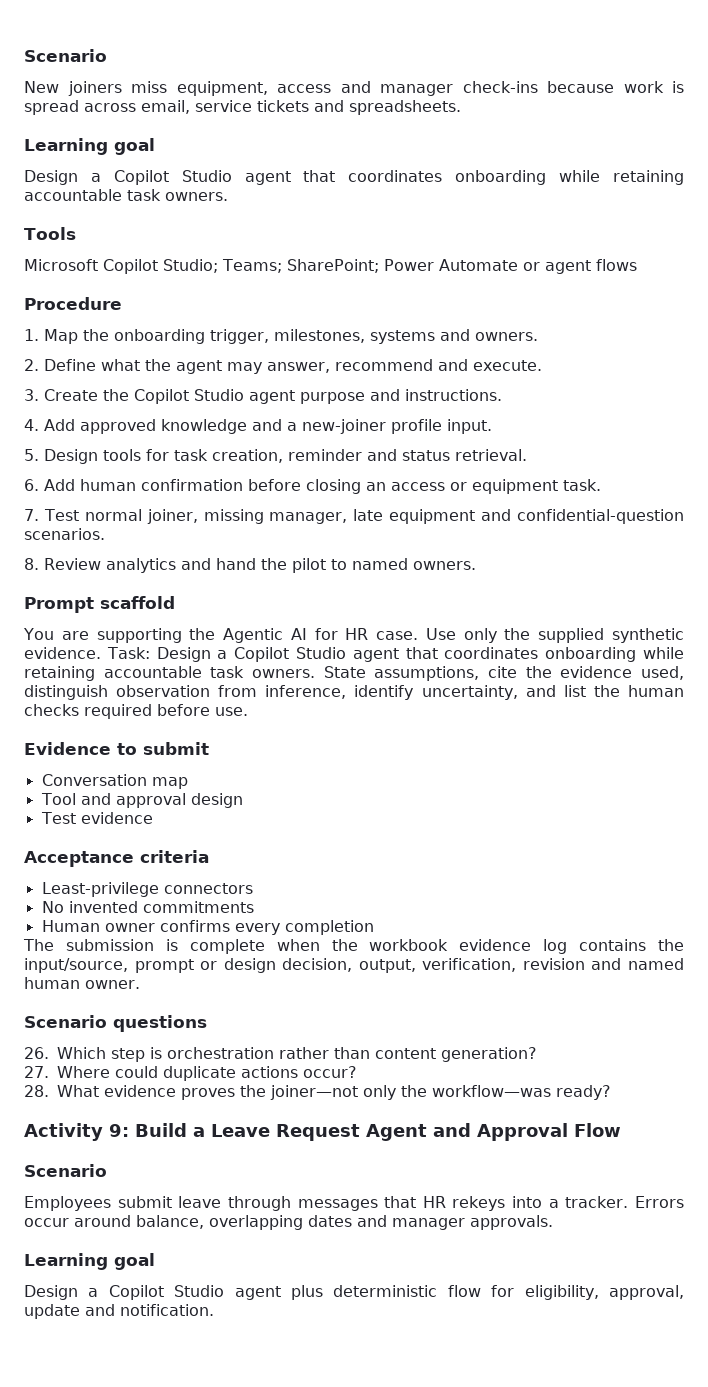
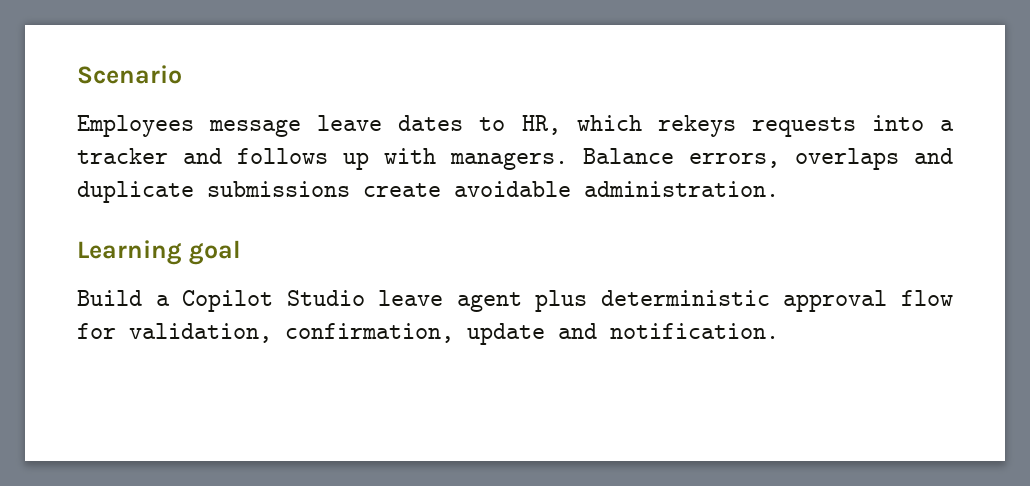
[24,49,107,62] [24,81,684,96] [24,100,461,115] [24,138,155,155] [24,170,685,185] [24,189,228,201] [24,227,76,240] [24,259,637,274] [24,297,122,310] [24,329,538,344] [24,359,542,374] [24,389,502,404] [24,419,492,434] [24,449,527,464] [24,479,601,494] [24,509,684,524] [24,528,105,540] [24,558,476,573] [24,596,175,613] [23,628,684,643] [24,647,685,662] [24,666,684,681] [24,685,684,700] [24,704,248,719] [24,742,209,755] [41,774,188,789] [40,793,243,808] [40,812,153,824] [24,850,209,867] [41,882,253,897] [41,901,254,913] [41,920,374,935] [23,939,684,954] [24,958,684,973] [24,977,140,989] [24,1015,207,1032] [24,1047,537,1062] [24,1066,357,1081] [24,1085,611,1100] [24,1123,621,1141] [24,1164,107,1177] [24,1196,684,1211] [24,1215,553,1230] [24,1253,155,1270] [24,1285,225,1300] Scenario // New joiners miss equipment, access and manager check-ins because work is spread across email, service tickets and spreadsheets. // Learning goal // Design a Copilot Studio agent that coordinates onboarding while retaining accountable task owners. // Tools // Microsoft Copilot Studio; Teams; SharePoint; Power Automate or agent flows // Procedure // 1. Map the onboarding trigger, milestones, systems and owners. // 2. Define what the agent may answer, recommend and execute. // 3. Create the Copilot Studio agent purpose and instructions. // 4. Add approved knowledge and a new-joiner profile input. // 5. Design tools for task creation, reminder and status retrieval. // 6. Add human confirmation before closing an access or equipment task. // 7. Test normal joiner, missing manager, late equipment and confidential-question scenarios. // 8. Review analytics and hand the pilot to named owners. // Prompt scaffold // You are supporting the Agentic AI for HR case. Use only the supplied synthetic evidence. Task: Design a Copilot Studio agent that coordinates onboarding while retaining accountable task owners. State assumptions, cite the evidence used, distinguish observation from inference, identify uncertainty, and list the human checks required before use. // Evidence to submit // Conversation map // Tool and approval design // Test evidence // Acceptance criteria // Least-privilege connectors // No invented commitments // Human owner confirms every completion // The submission is complete when the workbook evidence log contains the input/source, prompt or design decision, output, verification, revision and named human owner. // Scenario questions // 26. Which step is orchestration rather than content generation? // 27. Where could duplicate actions occur? // 28. What evidence proves the joiner—not only the workflow—was ready? // Activity 9: Build a Leave Request Agent and Approval Flow // Scenario // Employees submit leave through messages that HR rekeys into a tracker. Errors occur around balance, overlapping dates and manager approvals. // Learning goal // Design a Copilot Studio -> [77,65,182,84] [77,115,955,137] [77,148,953,170] [77,181,779,203] [77,240,241,265] [77,290,444,312] Scenario // Employees message leave dates to HR, which rekeys requests into a tracker and follows up with managers. Balance errors, overlaps and duplicate submissions create avoidable administration. // Learning goal // Build a Copilot Studio leave
(438, 1291) none -> [783,290,888,312] approval
[524,1285,684,1300] eligibility, approval, -> [129,323,454,343] validation, confirmation,

